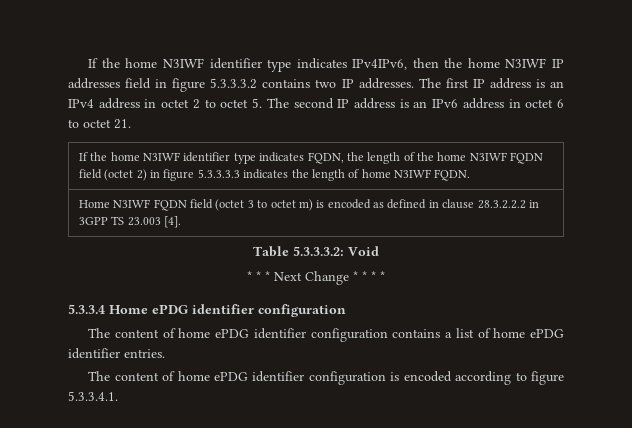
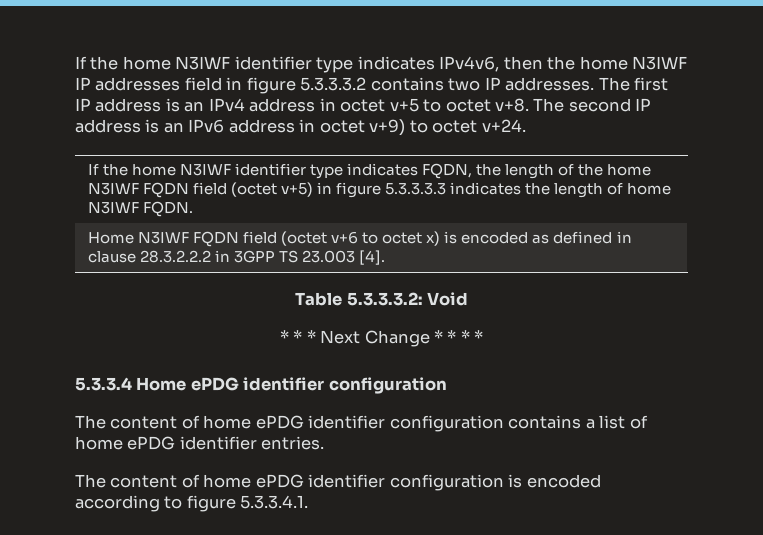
[88,58,408,72] If the home N3IWF identifier type indicates IPv4IPv6, -> [75,56,500,73] If the home N3IWF identifier type indicates IPv4v6,
[192,98,263,109] 2 to octet 5. -> [389,98,530,112] v+5 to octet v+8.
[557,99,565,108] [68,119,131,129] 6 to octet 21. -> [369,119,526,136] v+9) to octet v+24.
[136,169,147,181] 2) -> [281,182,314,197] v+5)
[247,199,313,211] 3 to octet m) -> [331,231,441,246] v+6 to octet x)

